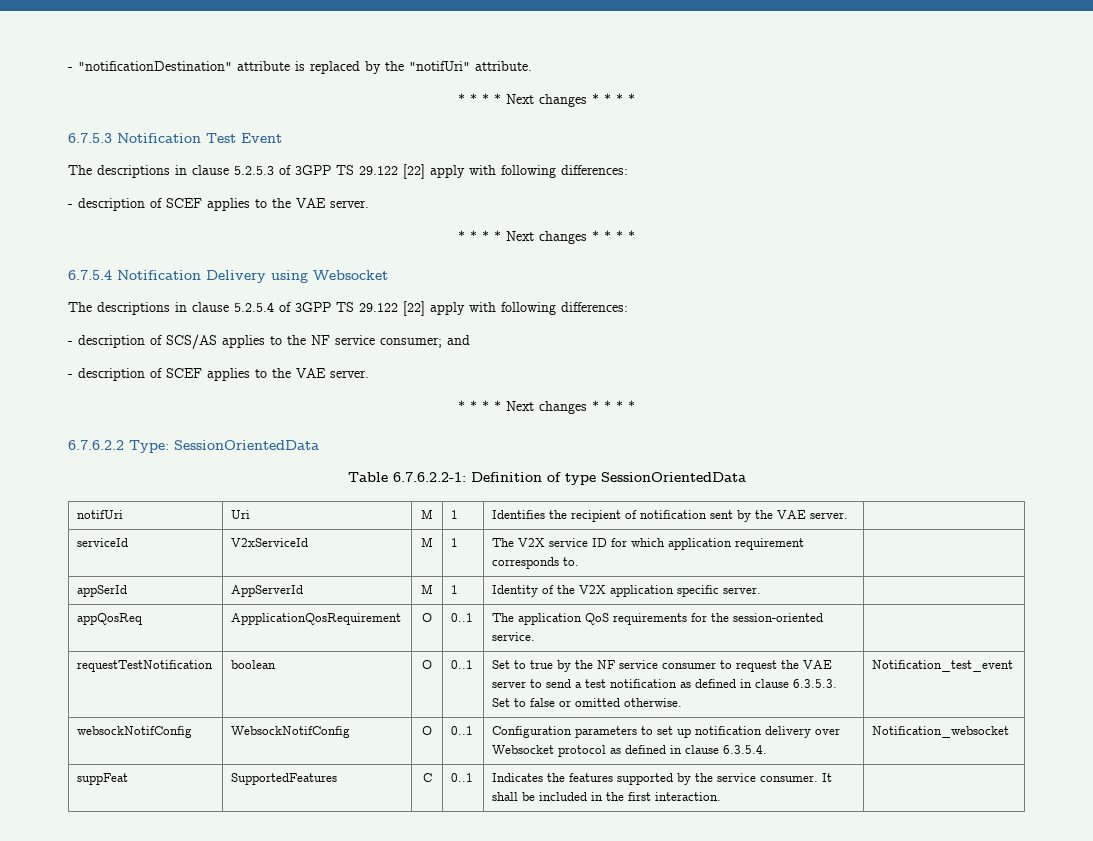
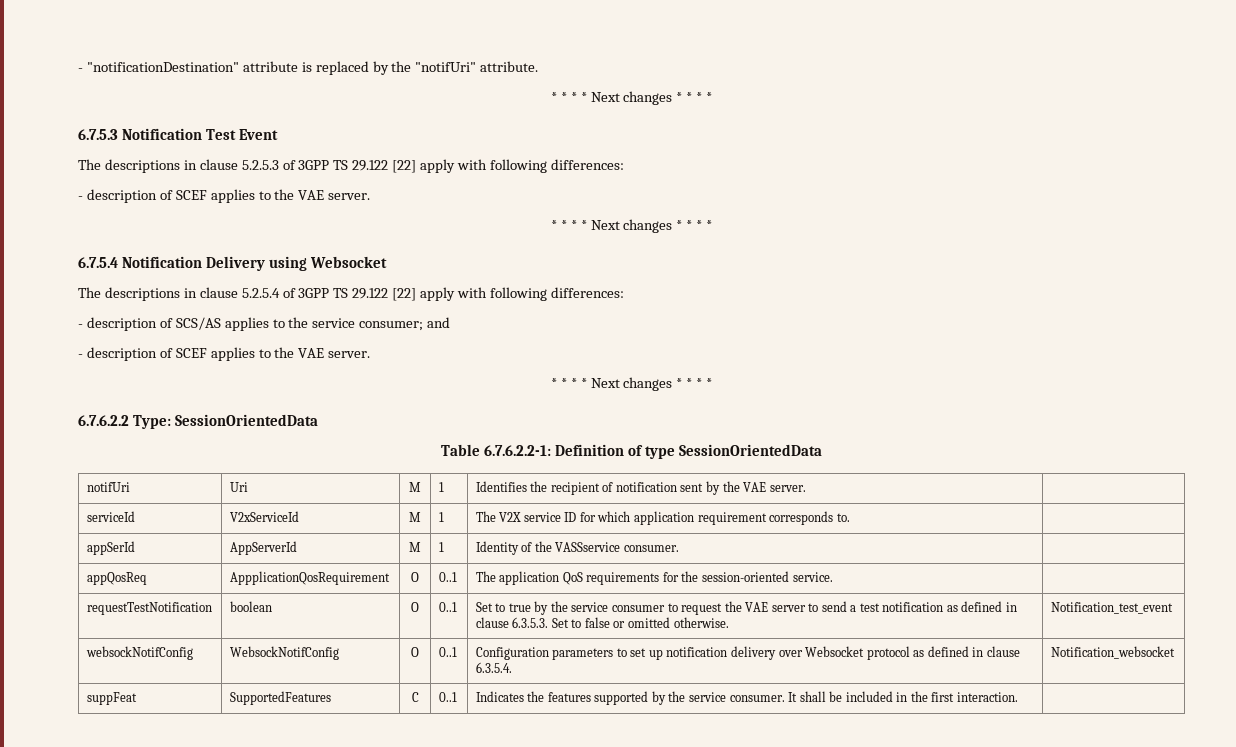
[311,335,330,345] NF -> (309, 322) none
[579,585,762,597] V2X application specific server. -> [555,542,679,552] VASSservice consumer.
[597,660,616,669] NF -> (568, 606) none

